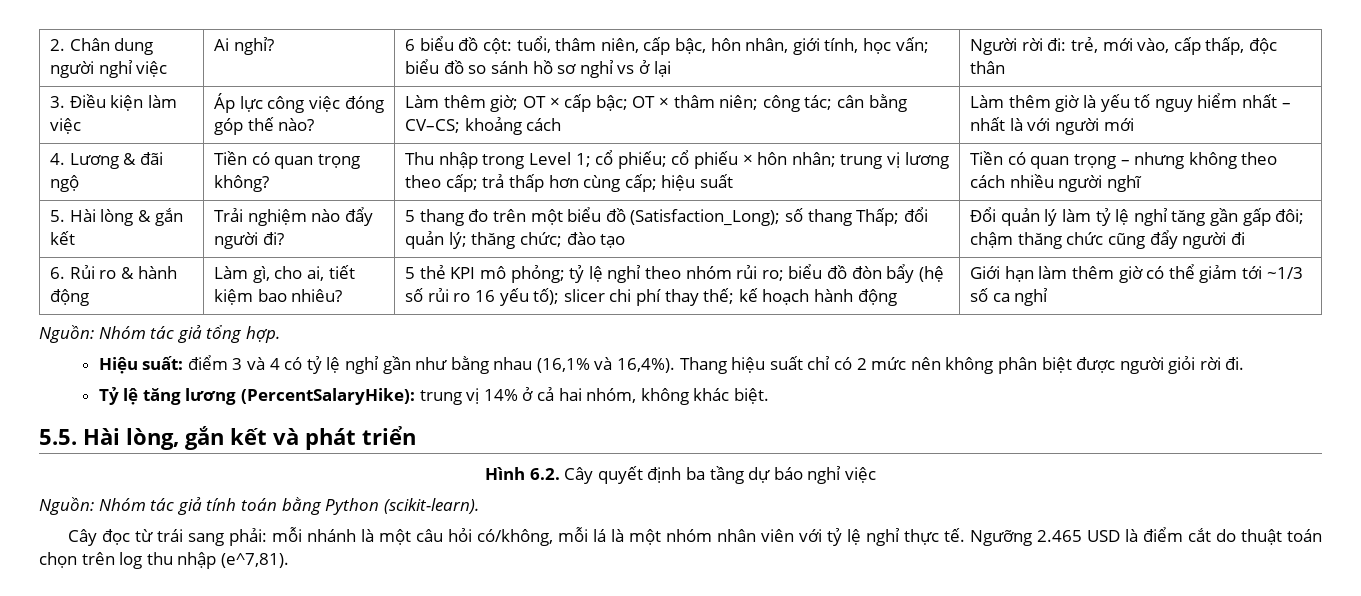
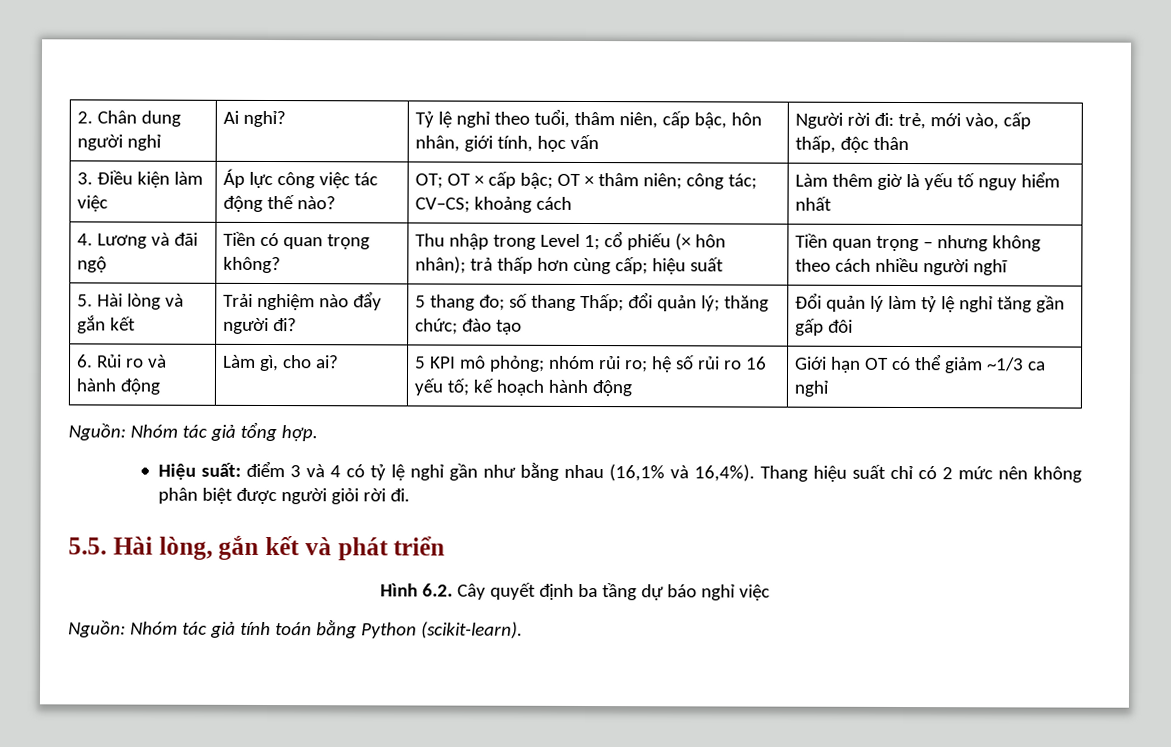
[136,61,168,77] việc -> (162, 142) none
[405,36,513,54] 6 biểu đồ cột: -> [415,111,531,128] Tỷ lệ nghỉ theo
[895,37,929,53] [405,59,671,78] vấn; biểu đồ so sánh hồ sơ nghỉ vs ở lại -> [570,134,600,150] vấn
[344,96,384,113] [214,118,244,135] đóng góp -> [354,172,379,186] [223,195,264,212] tác động
[405,95,519,112] Làm thêm giờ; -> [415,173,444,189] OT;
[836,94,907,112] cân bằng -> (758, 181) none
[1281,103,1291,108] [970,117,1134,135] – nhất là với người mới -> (833, 203) none
[123,153,137,165] & -> [151,232,171,246] và
[617,150,949,169] [405,174,478,192] phiếu; cổ phiếu × hôn nhân; trung vị lương theo cấp; -> [627,233,727,251] [415,256,467,274] phiếu (× hôn nhân);
[1007,152,1026,165] có -> (829, 240) none
[138,210,152,222] & -> [165,293,185,307] và
[468,207,781,226] đo trên một biểu đồ (Satisfaction_Long); -> [479,294,506,311] đo;
[1275,209,1305,224] [970,230,1245,249] đôi; chậm thăng chức cũng đẩy người đi -> [828,319,854,333] đôi
[121,267,135,279] & -> [148,354,168,368] và
[307,265,355,281] [214,289,343,305] [405,265,446,279] ai, tiết kiệm bao nhiêu? | 5 thẻ -> [316,355,340,369] [415,356,427,369] ai? | 5
[569,264,944,283] tỷ lệ nghỉ theo nhóm rủi ro; biểu đồ đòn bẩy (hệ -> [549,355,673,373] nhóm rủi ro; hệ
[533,288,735,306] tố); slicer chi phí thay thế; -> [447,378,470,396] tố;
[1038,264,1303,283] [970,288,989,302] làm thêm giờ có thể giảm tới ~1/3 số -> [865,354,1025,374] OT có thể giảm ~1/3
[98,387,769,405] // Tỷ lệ tăng lương (PercentSalaryHike): trung vị 14% ở cả hai nhóm, không khác biệt. -> (410, 495) none
[68,527,1323,546] [39,552,289,569] // Cây đọc từ trái sang phải: mỗi nhánh là một câu hỏi có/không, mỗi lá là một nhóm nhân viên với tỷ lệ nghỉ thực tế. Ngưỡng 2.465 USD là điểm cắt do thuật toán chọn trên log thu nhập (e^7,81). -> (523, 630) none

